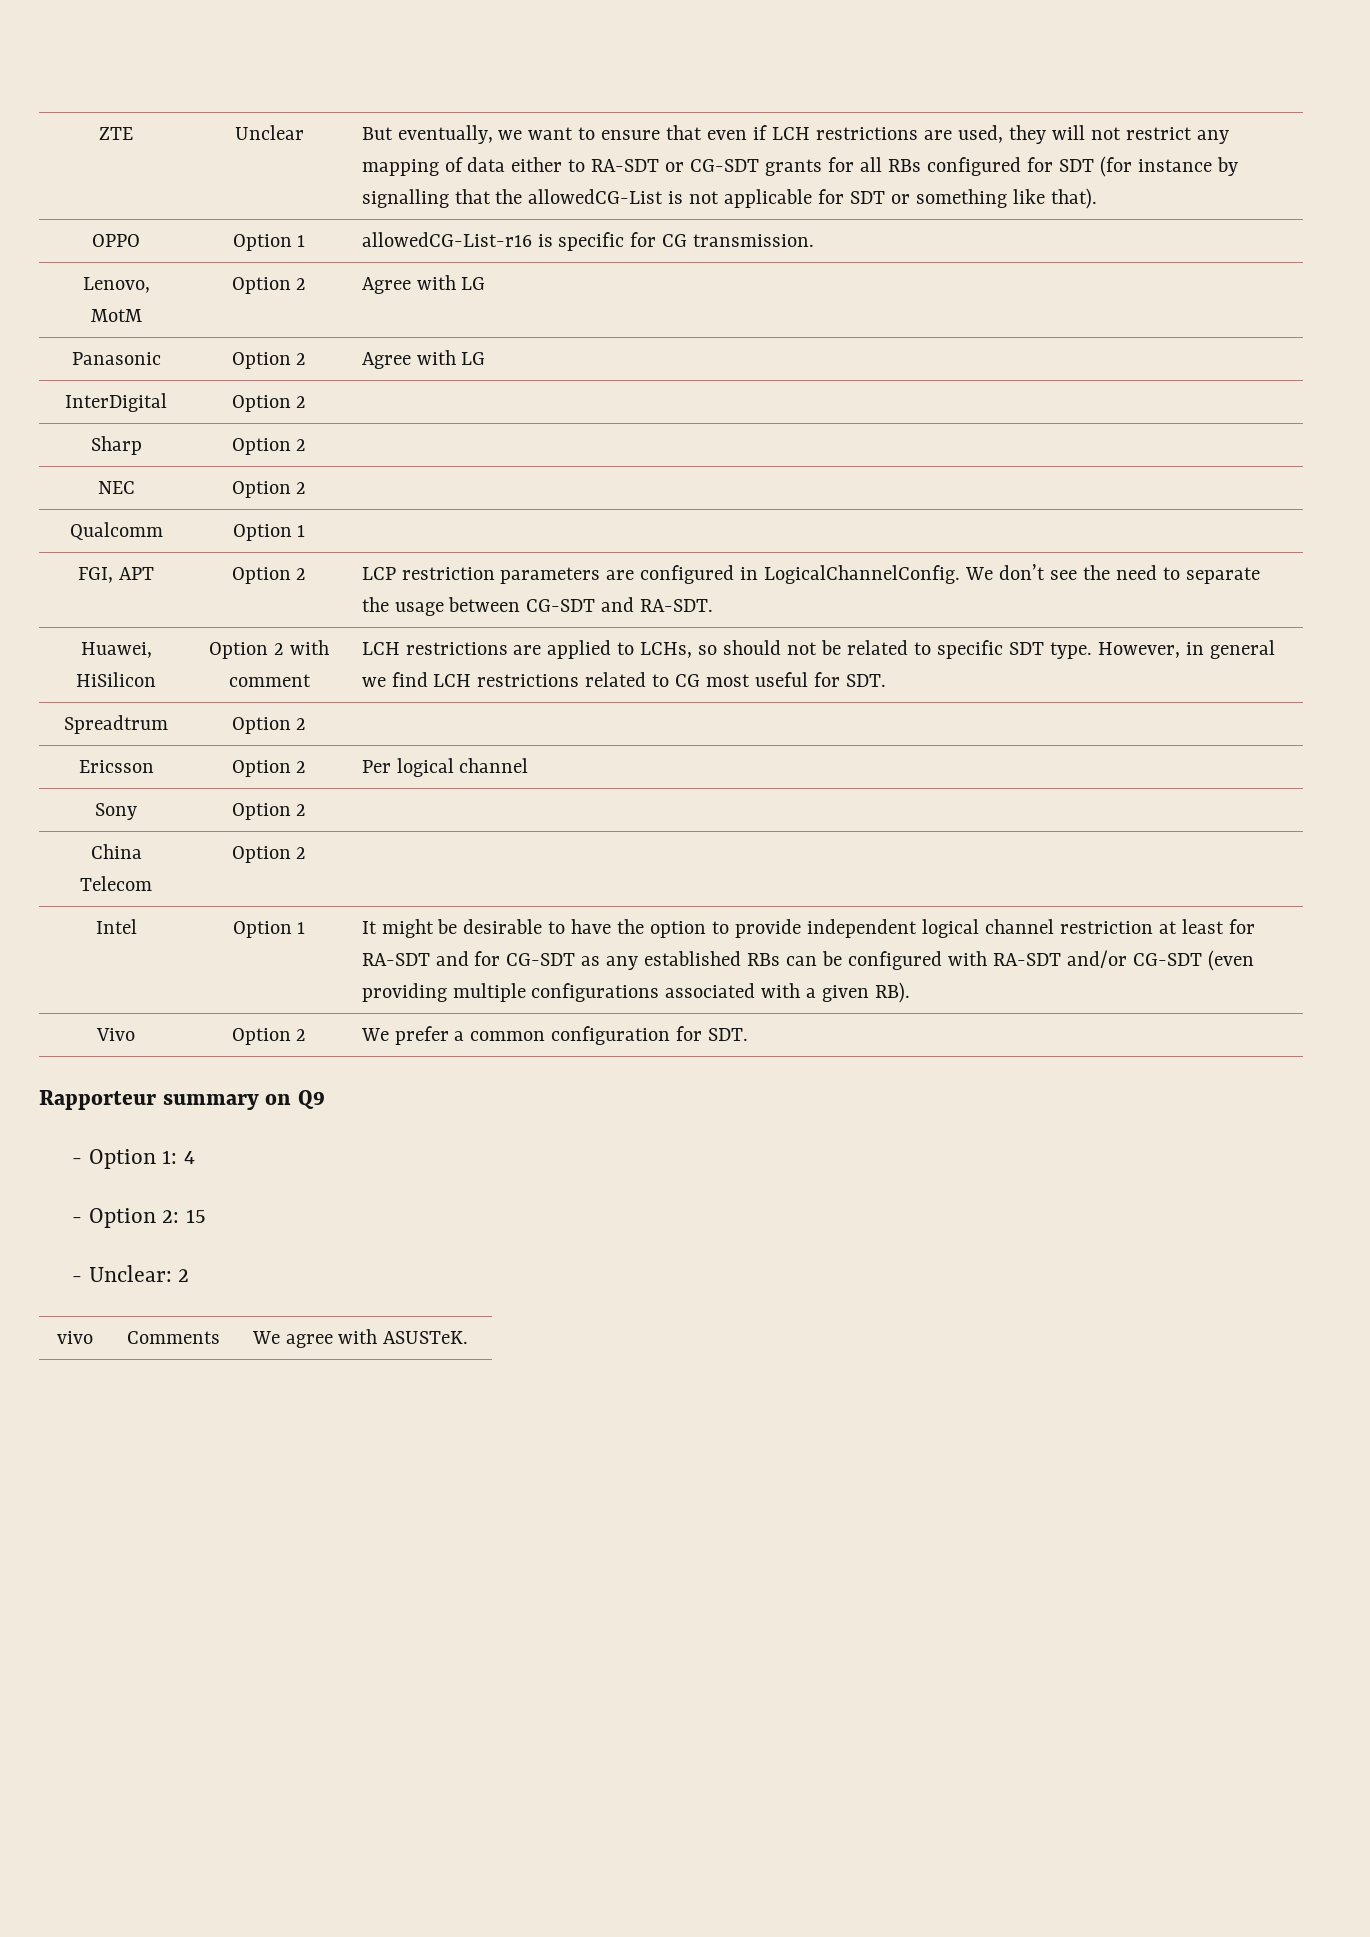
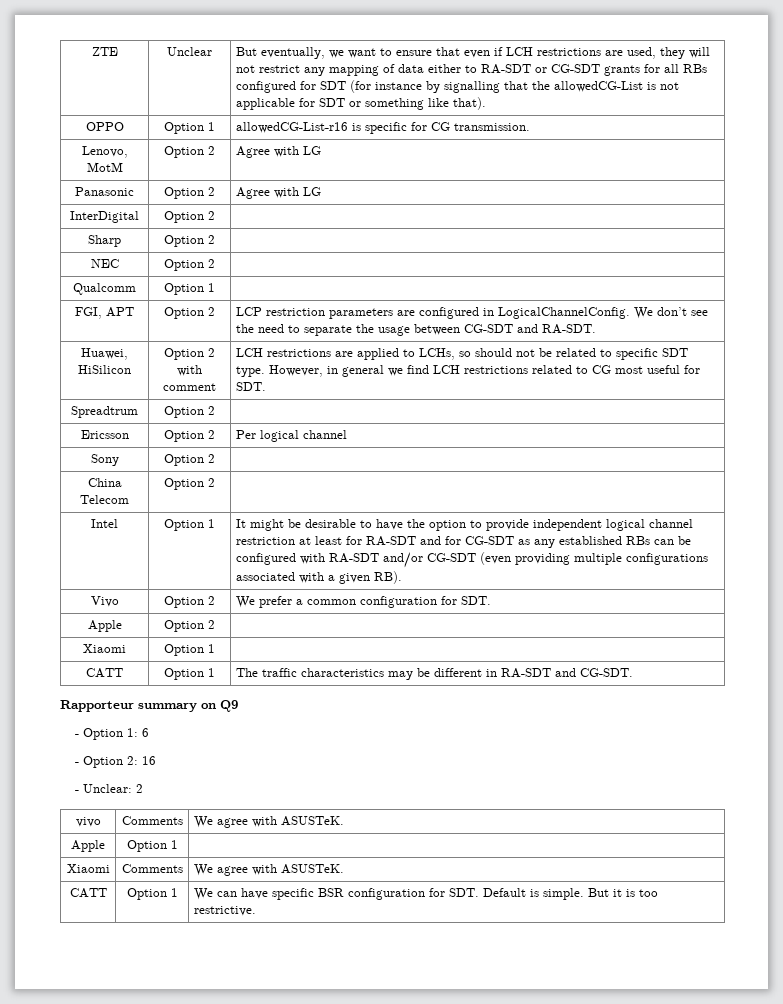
(749, 1034) none -> [87,620,122,632] [164,620,215,632] [83,644,126,653] [164,644,215,656] [86,668,123,678] [164,668,215,680] [235,668,633,680] // Apple | Option 2 | // Xiaomi | Option 1 | // CATT | Option 1 | The traffic characteristics may be different in RA-SDT and CG-SDT.
[183,1151,195,1164] 4 -> [142,728,150,737] 6
[185,1209,206,1223] 15 -> [142,756,157,765] 16
(469, 1337) none -> [71,840,105,852] [126,840,178,852] [66,864,110,873] [121,864,183,873] [193,864,344,876] [69,888,107,898] [126,888,178,900] [193,888,658,900] [193,906,256,916] // Apple | Option 1 | // Xiaomi | Comments | We agree with ASUSTeK. // CATT | Option 1 | We can have specific BSR configuration for SDT. Default is simple. But it is too restrictive.

